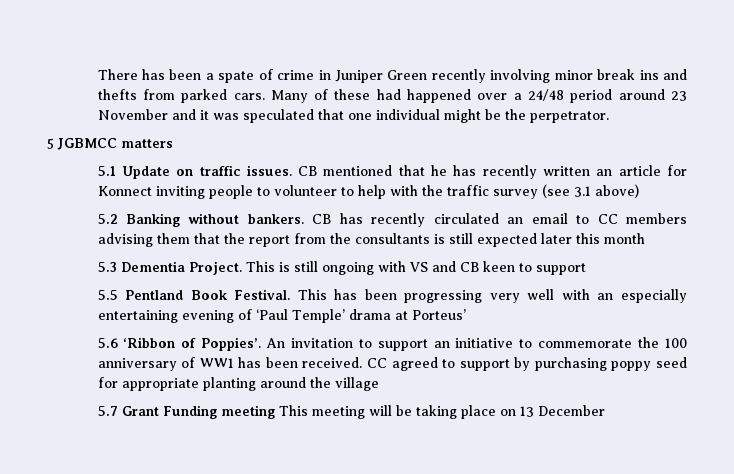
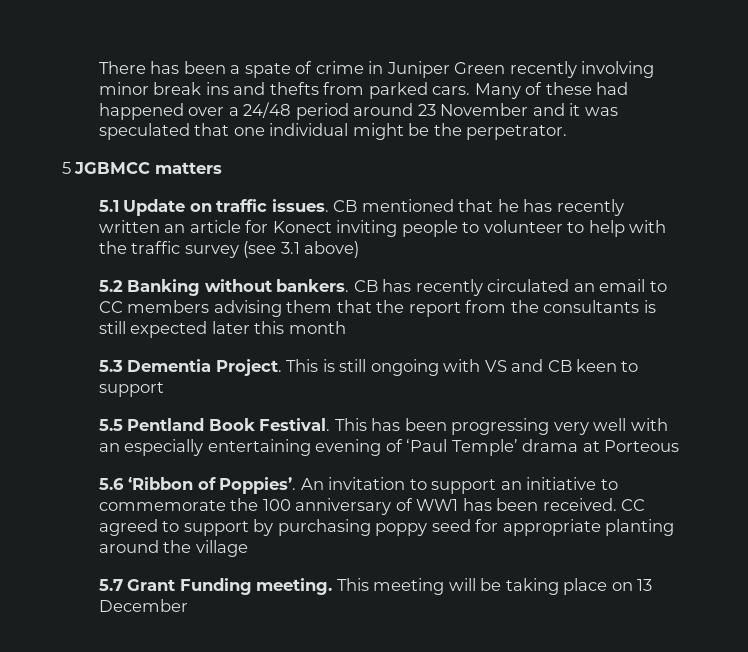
[97,186,152,196] Konnect -> [272,221,332,233] Konect
[411,309,466,320] Porteus’ -> [604,440,680,452] Porteous
[220,405,275,419] meeting -> [256,578,333,595] meeting.

